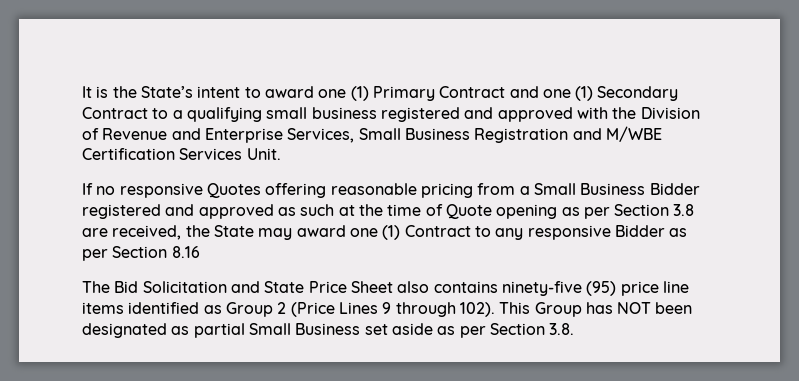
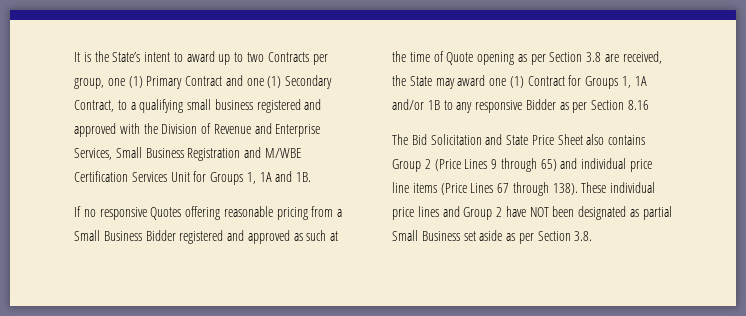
(314, 92) none -> [218,52,328,65] [74,78,104,89] up to two Contracts per group,
[82,107,148,119] Contract -> [74,100,114,112] Contract,
[246,148,281,160] Unit. -> [170,171,312,185] Unit for Groups 1, 1A and 1B.
(471, 231) none -> [568,75,647,89] [392,99,440,110] for Groups 1, 1A and/or 1B
[501,281,689,296] [82,302,222,314] ninety-five (95) price line items identified as -> (646, 140) none
[459,302,613,317] 102). This Group has -> [540,158,653,172] [392,182,656,196] [392,206,526,220] 65) and individual price line items (Price Lines 67 through 138). These individual price lines and Group 2 have

